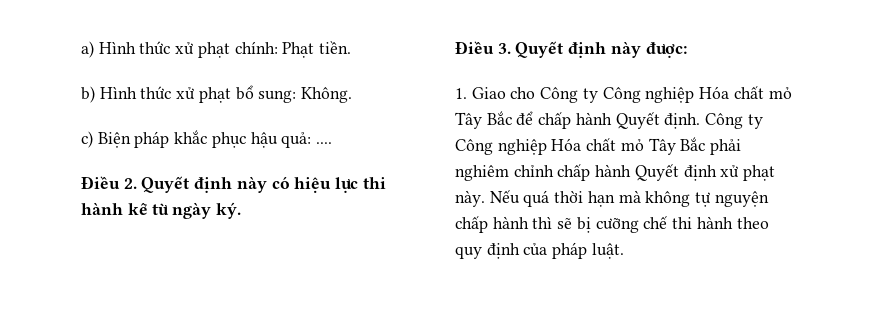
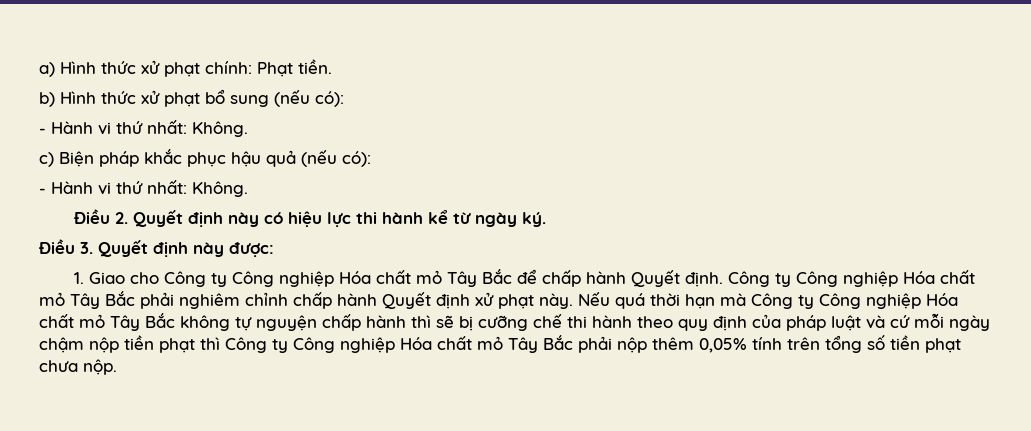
[258,90,297,103] sung: -> [230,90,344,107] [39,120,187,135] sung (nếu có): // - Hành vi thứ nhất:
[281,132,333,148] quả: .... -> [266,150,371,167] [39,180,248,197] quả (nếu có): // - Hành vi thứ nhất: Không.
(641, 196) none -> [751,293,958,309] [39,313,175,331] Công ty Công nghiệp Hóa chất mỏ Tây Bắc
[591,243,624,259] luật. -> [831,313,990,331] [39,335,961,353] [39,359,117,375] luật và cứ mỗi ngày chậm nộp tiền phạt thì Công ty Công nghiệp Hóa chất mỏ Tây Bắc phải nộp thêm 0,05% tính trên tổng số tiền phạt chưa nộp.

